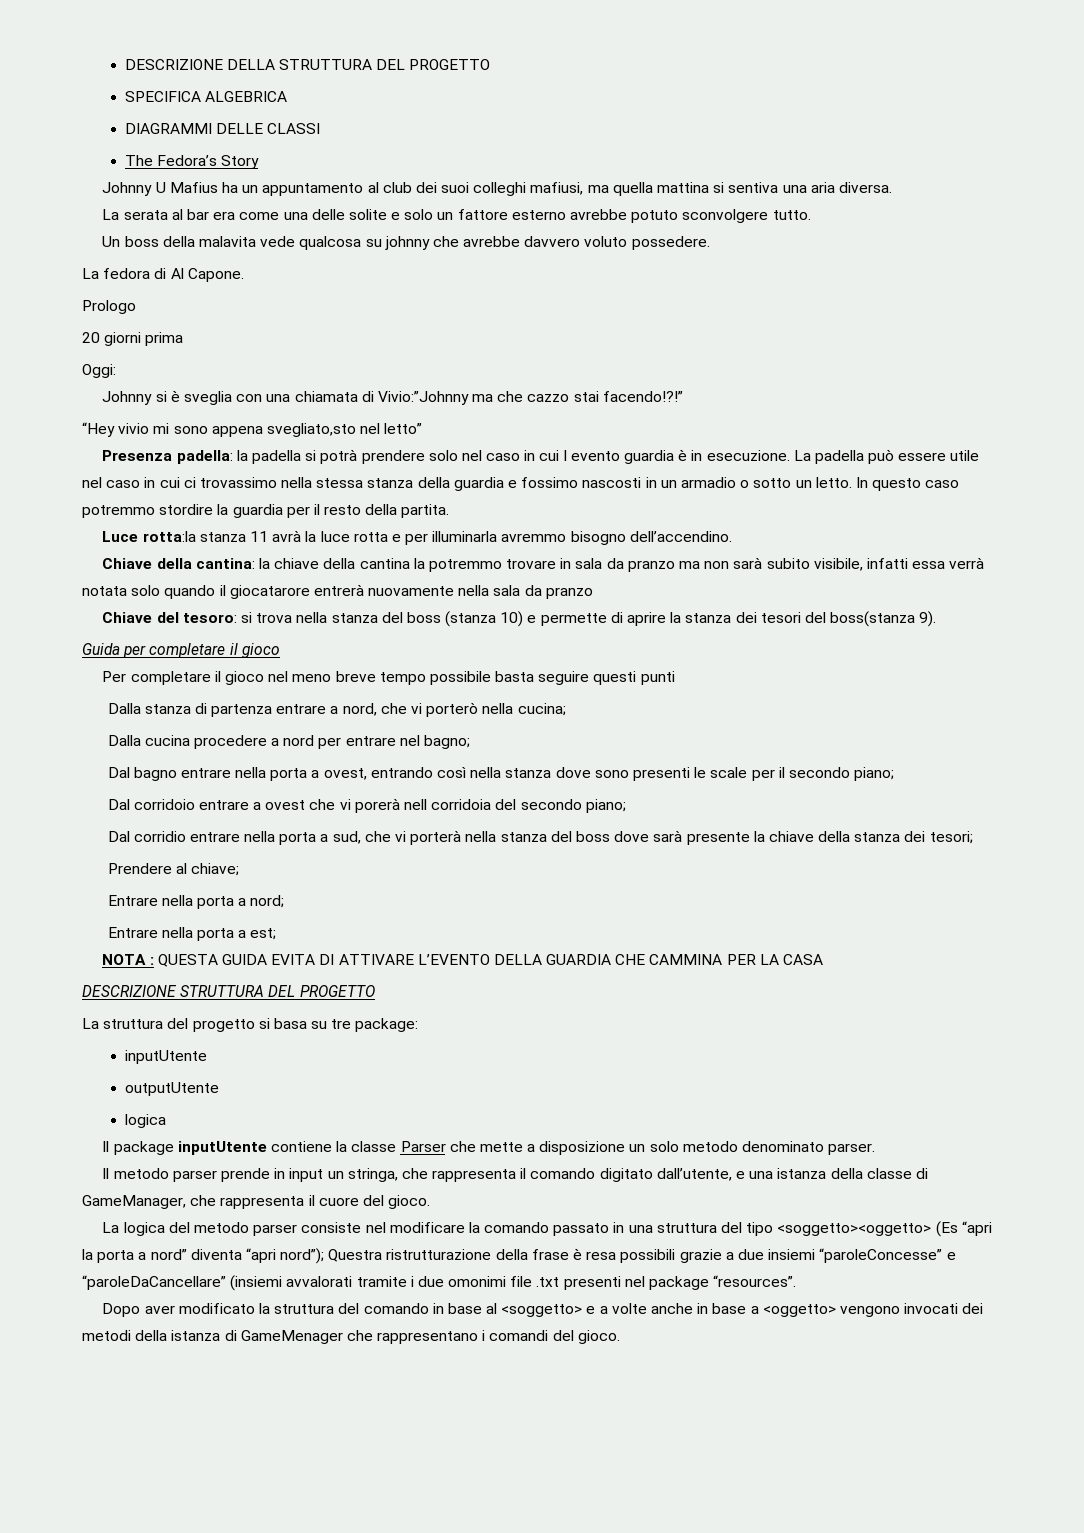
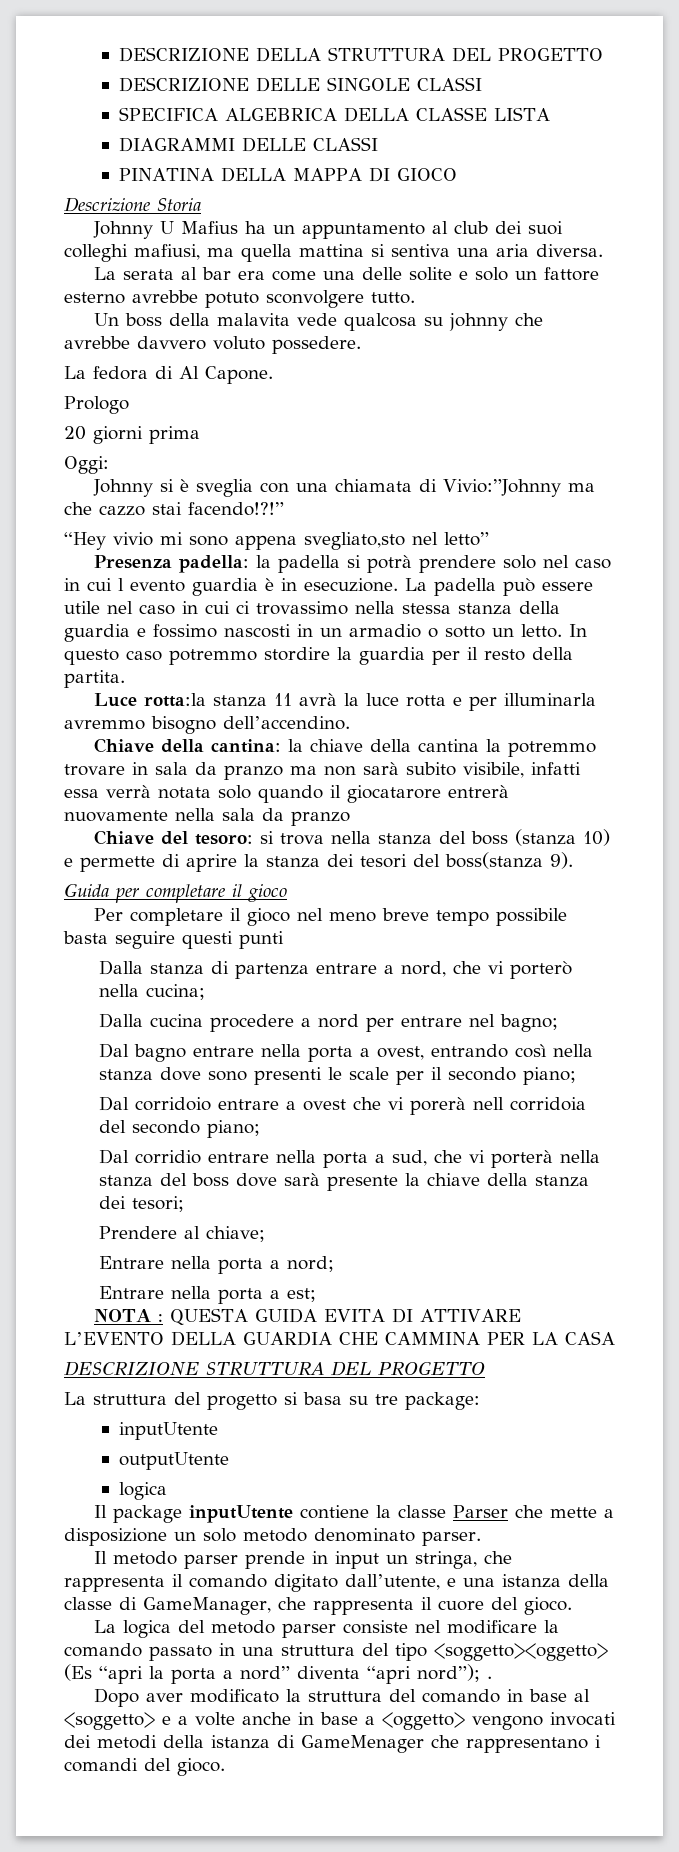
(491, 64) none -> [119,77,483,92] // DESCRIZIONE DELLE SINGOLE CLASSI
(287, 96) none -> [344,107,551,122] DELLA CLASSE LISTA
[124,155,259,169] The Fedora’s Story -> [119,167,458,182] [64,197,201,212] PINATINA DELLA MAPPA DI GIOCO // Descrizione Storia
[328,1248,956,1263] [82,1275,797,1291] Questra ristrutturazione della frase è resa possibili grazie a due insiemi “paroleConcesse” e “paroleDaCancellare” (insiemi avvalorati tramite i due omonimi file .txt presenti nel package “resources”. -> [487,1676,492,1679] .

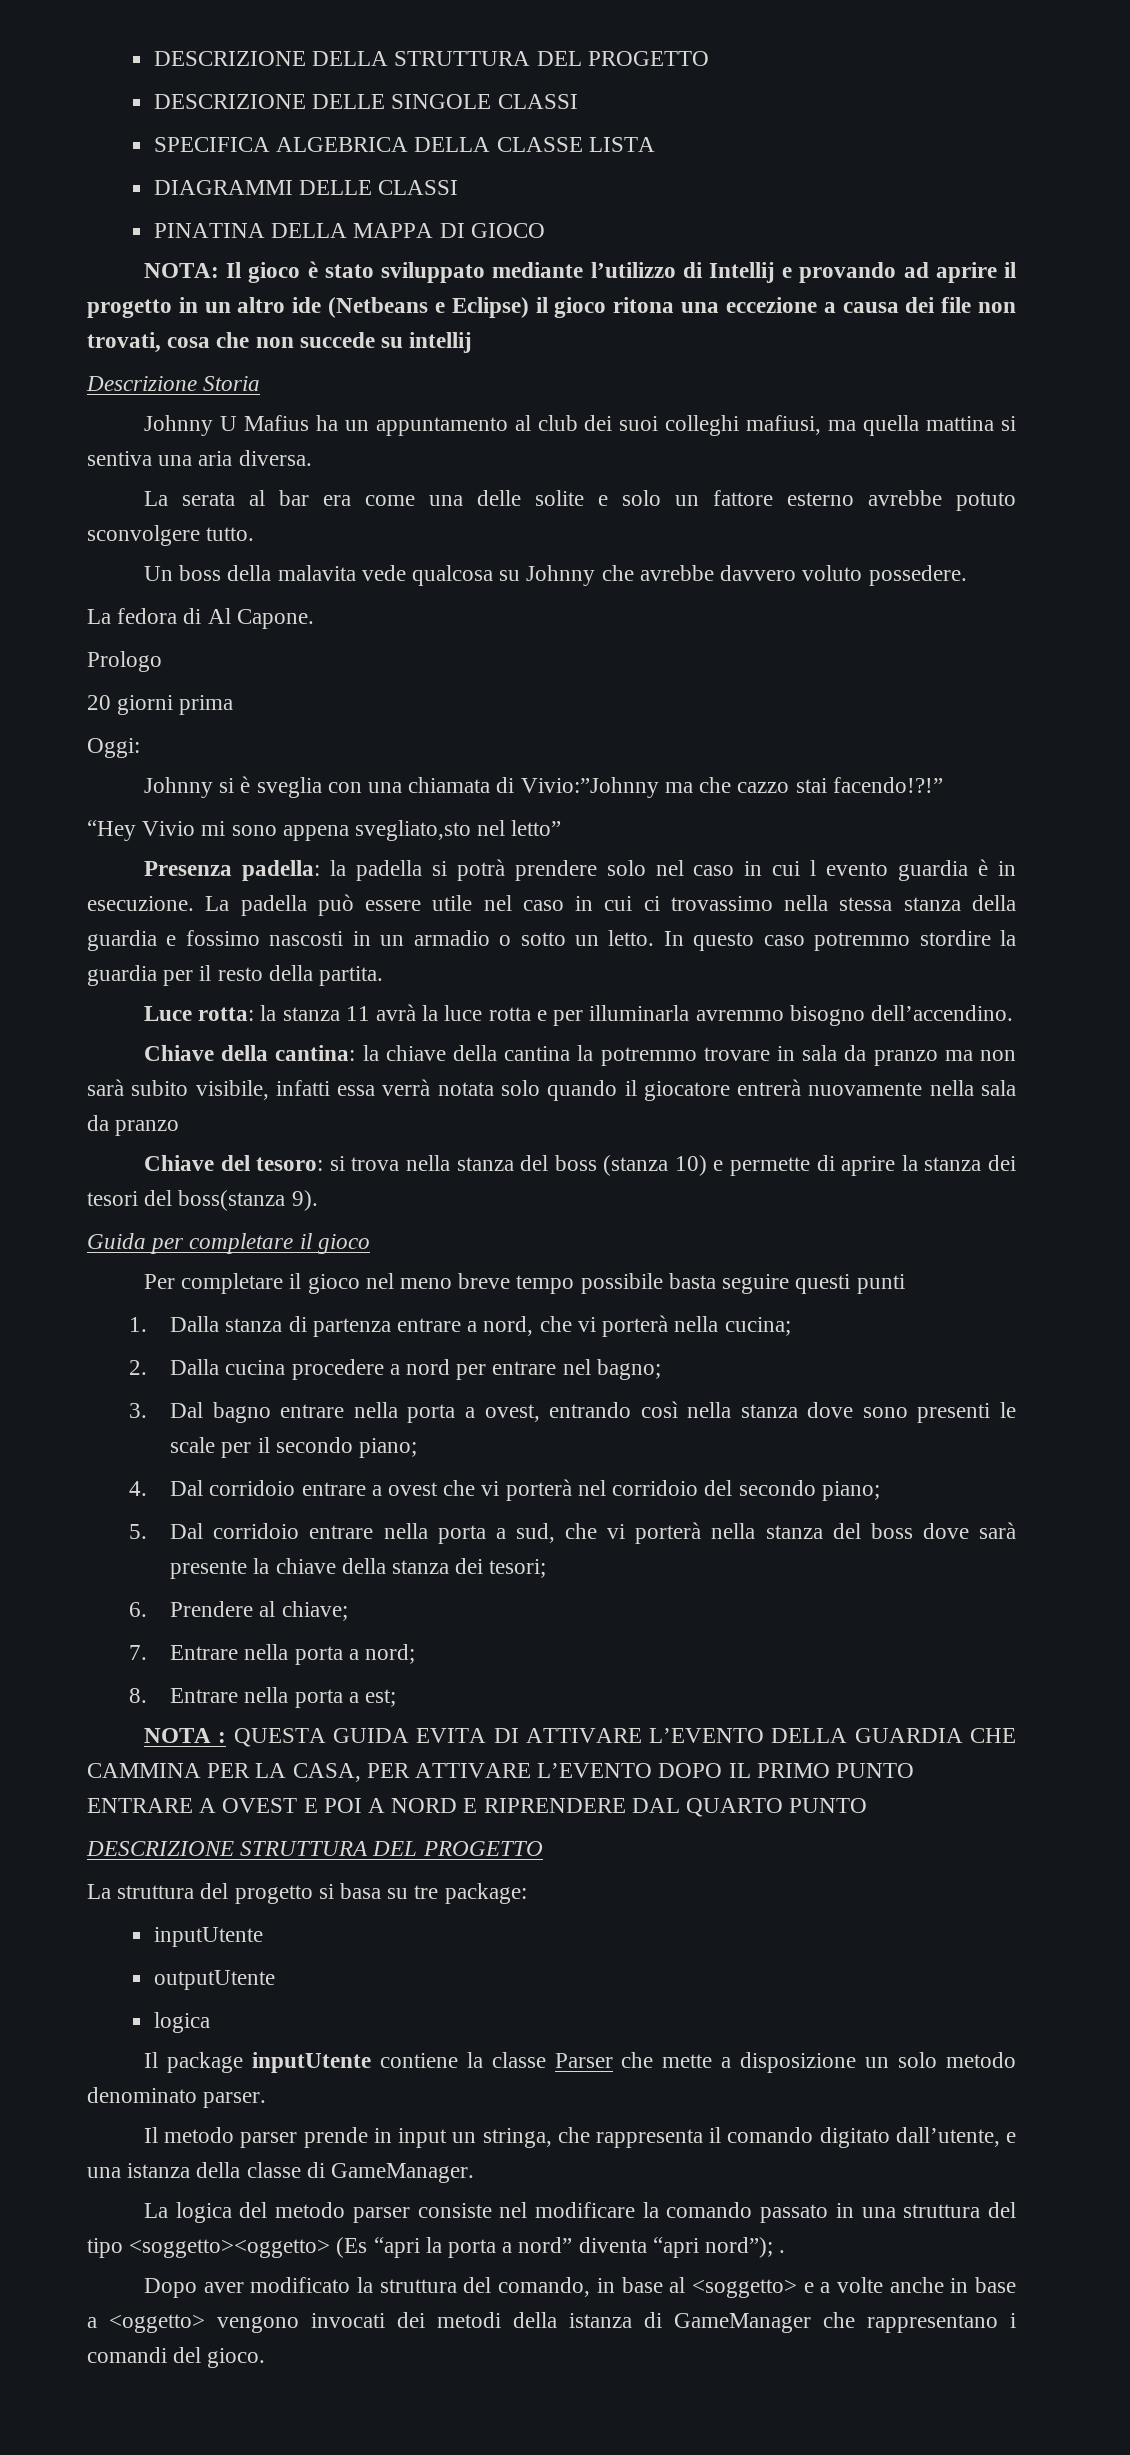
(458, 174) none -> [144,261,1016,283] [87,297,1017,318] [87,332,473,353] // NOTA: Il gioco è stato sviluppato mediante l’utilizzo di Intellij e provando ad aprire il progetto in un altro ide (Netbeans e Eclipse) il gioco ritona una eccezione a causa dei file non trovati, cosa che non succede su intellij
[449,313,509,331] johnny -> [526,565,596,586] Johnny
[113,532,153,546] vivio -> [142,821,196,836] Vivio
[144,693,207,707] rotta:la -> [198,1005,277,1021] rotta: la
[347,785,441,803] giocatarore -> [643,1081,730,1101] giocatore
(284, 940) none -> [128,1317,147,1332] 1.
[509,961,572,979] porterò -> [602,1315,669,1337] porterà
(205, 992) none -> [128,1360,147,1375] 2.
(558, 1023) none -> [128,1403,147,1418] 3.
(576, 1076) none -> [128,1481,147,1496] 4.
[409,1097,586,1115] porerà nell corridoia -> [505,1479,699,1501] porterà nel corridoio
[98,1149,201,1164] Dal corridio -> [128,1523,300,1539] 5. Dal corridoio
(184, 1204) none -> [128,1602,147,1617] 6.
(265, 1234) none -> [128,1645,147,1660] 7.
(334, 1264) none -> [128,1688,147,1703] 8.
[565,1331,615,1345] CASA -> [292,1763,915,1782] [87,1798,868,1817] CASA, PER ATTIVARE L’EVENTO DOPO IL PRIMO PUNTO ENTRARE A OVEST E POI A NORD E RIPRENDERE DAL QUARTO PUNTO
[143,1597,572,1615] GameManager, che rappresenta il cuore del gioco. -> [331,2163,475,2183] GameManager.
[422,1689,501,1703] comando -> [498,2277,591,2297] comando,
[301,1735,424,1753] GameMenager -> [674,2313,811,2333] GameManager

